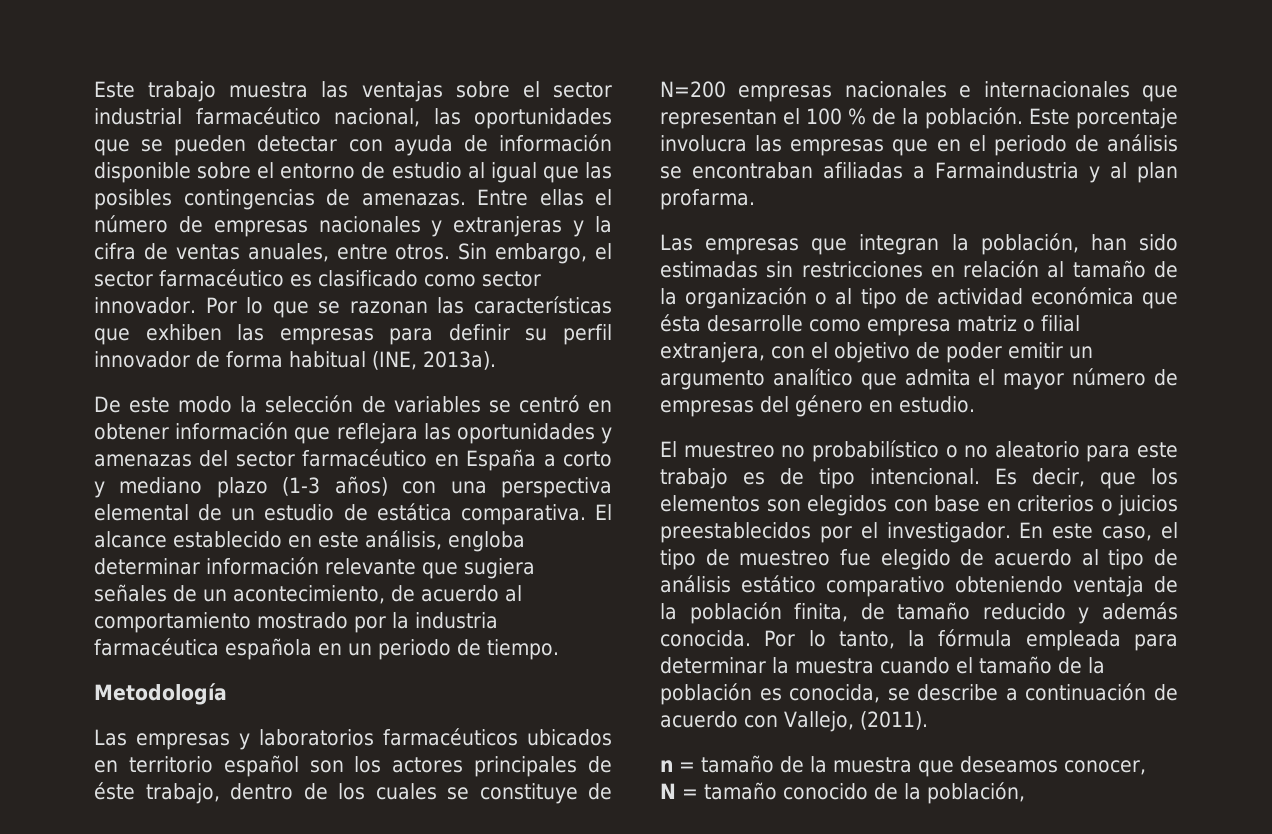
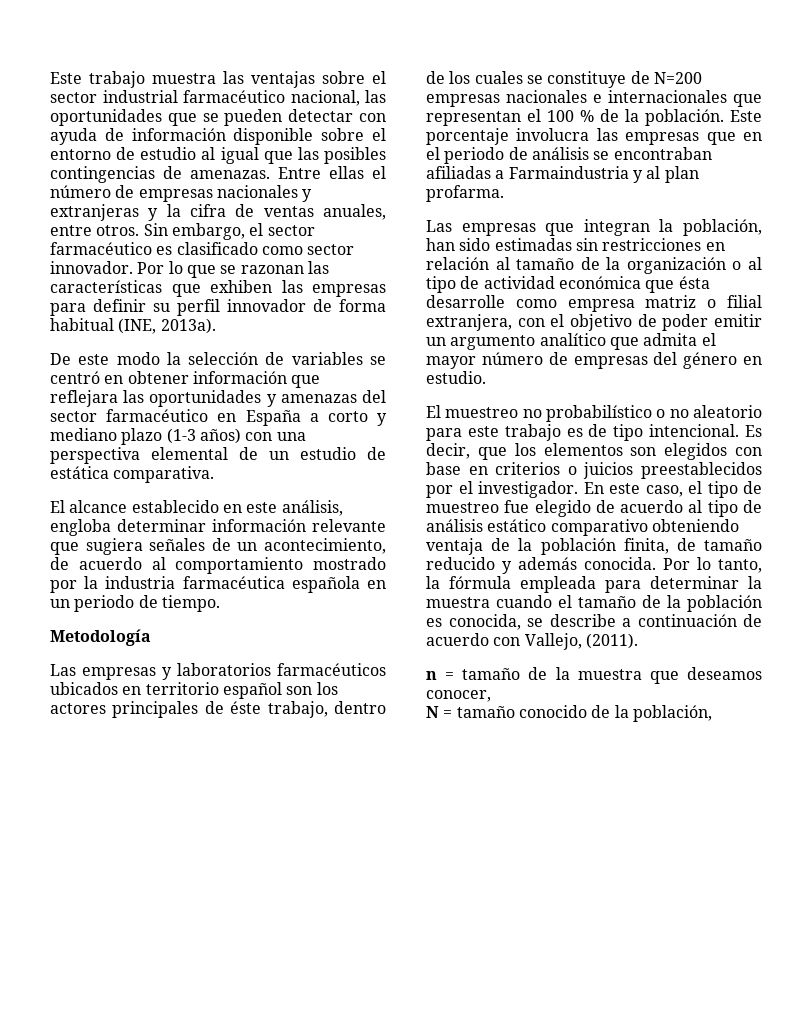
(586, 514) none -> (215, 474) //

